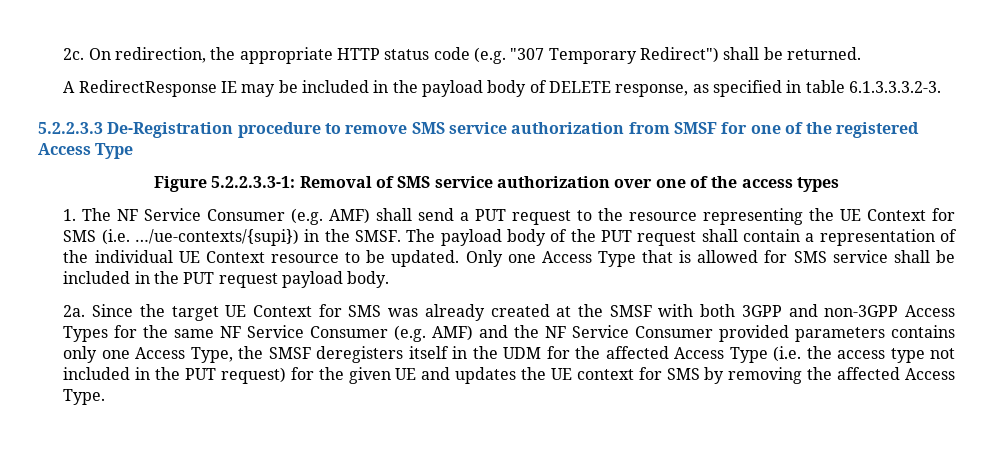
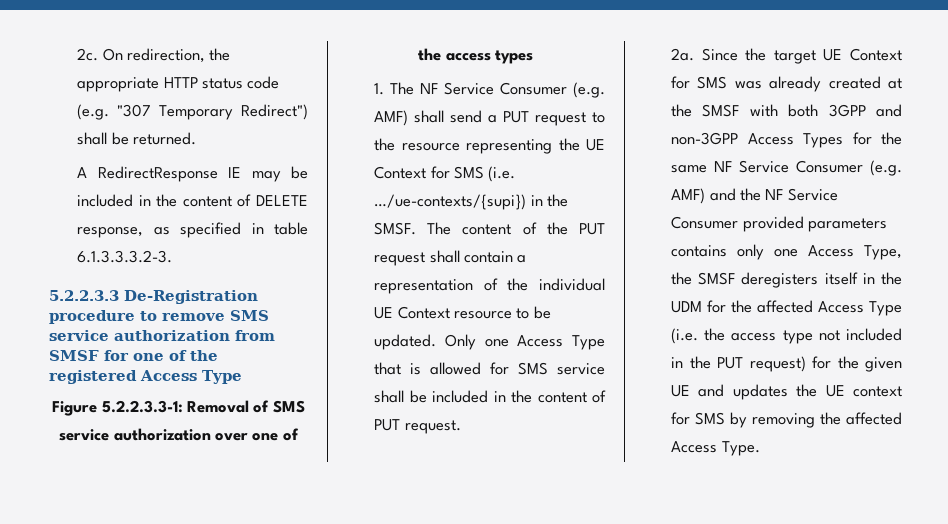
[421,80,527,97] payload body -> [182,196,232,207] content
[440,229,547,246] payload body -> [462,224,512,235] content
[183,271,390,288] PUT request payload body. -> [537,390,606,403] [374,419,461,434] content of PUT request.

